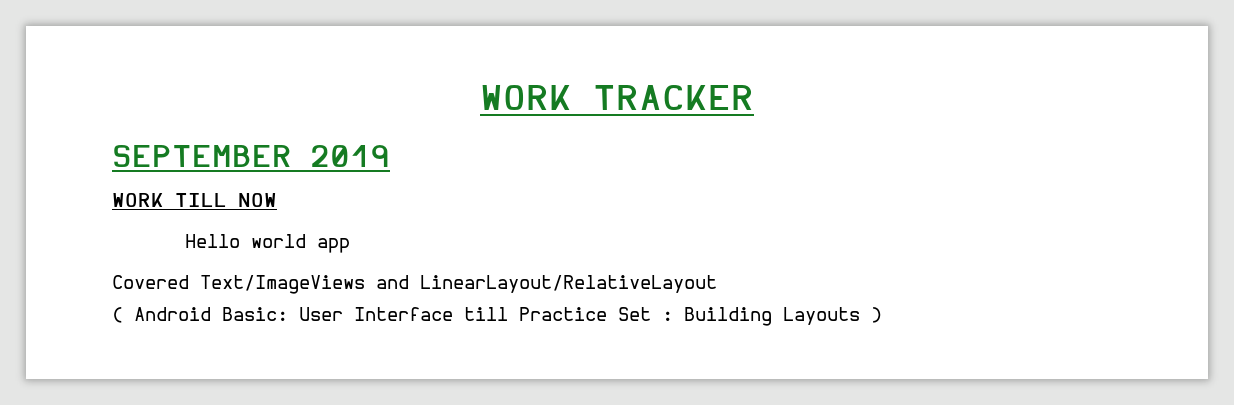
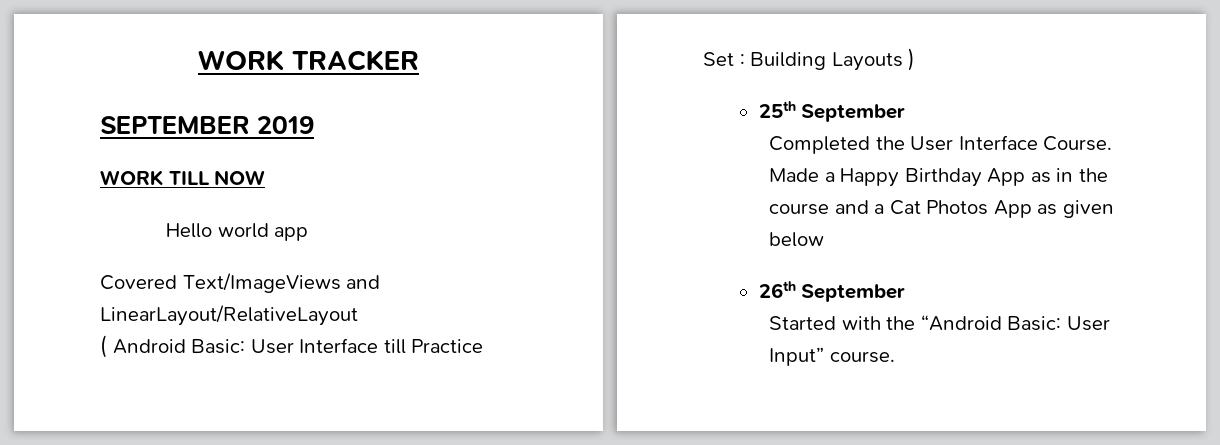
(882, 315) none -> [758,101,906,122] [769,135,1113,154] [769,168,1108,187] [769,200,1114,218] [769,232,825,247] [758,281,906,302] [769,315,1110,331] [769,347,895,366] // 25th September // Completed the User Interface Course. Made a Happy Birthday App as in the course and a Cat Photos App as given below // 26th September // Started with the “Android Basic: User Input” course.

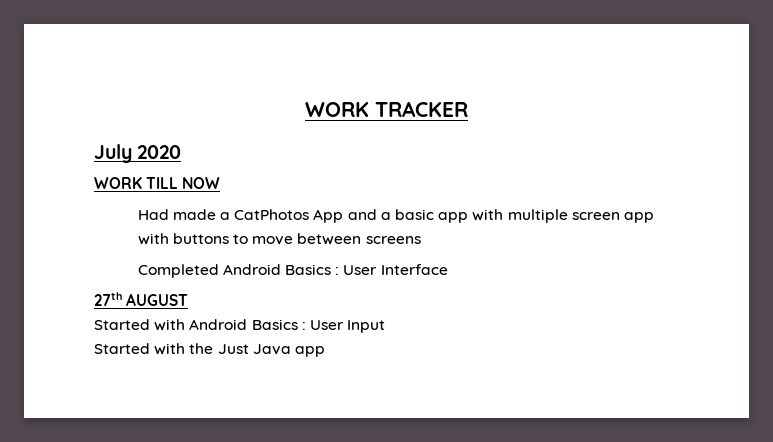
[100,116,315,134] SEPTEMBER 2019 -> [94,144,182,163] July 2020
[166,223,309,241] [100,273,381,293] [100,305,358,326] [100,335,484,358] [703,48,916,71] [758,101,906,122] [769,135,1113,154] [769,168,1108,187] [769,200,1114,218] [769,232,825,247] [758,281,906,302] [769,315,1110,331] [769,347,895,366] Hello world app // Covered Text/ImageViews and LinearLayout/RelativeLayout // ( Android Basic: User Interface till Practice Set : Building Layouts ) // 25th September // Completed the User Interface Course. Made a Happy Birthday App as in the course and a Cat Photos App as given below // 26th September // Started with the “Android Basic: User Input” course. -> [137,209,654,223] [137,233,421,245] [137,264,448,278] [94,292,189,306] [94,319,386,333] [94,343,325,357] Had made a CatPhotos App and a basic app with multiple screen app with buttons to move between screens // Completed Android Basics : User Interface // 27th AUGUST // Started with Android Basics : User Input // Started with the Just Java app

